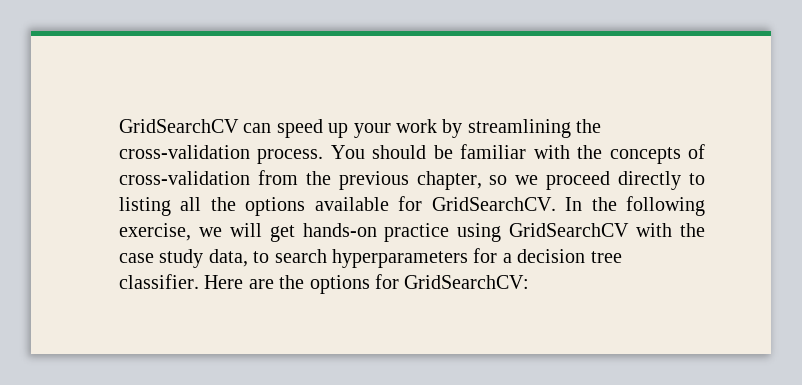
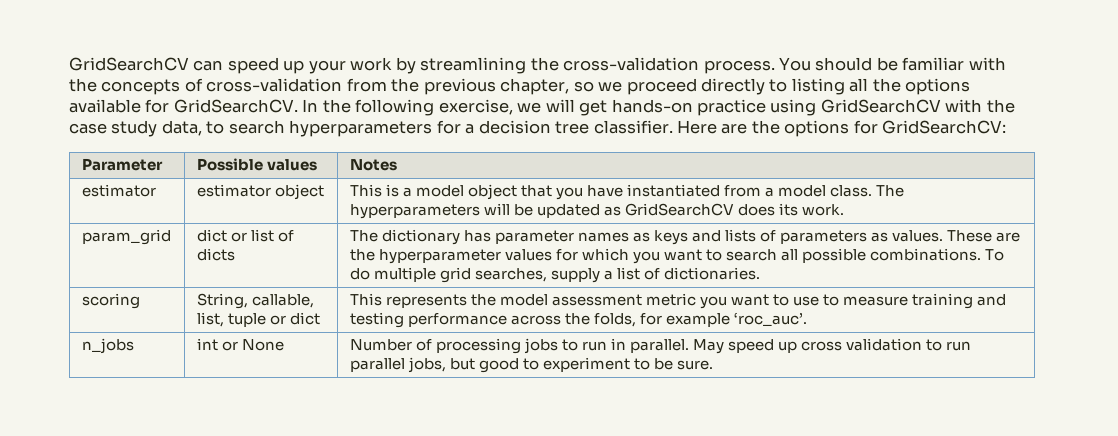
(530, 282) none -> [81,158,163,171] [196,158,317,171] [349,159,397,171] [81,184,156,197] [196,184,324,200] [349,184,905,200] [349,203,845,219] [81,229,171,245] [196,229,294,242] [196,248,235,261] [349,229,1021,245] [349,248,1005,264] [349,267,761,283] [81,293,140,309] [196,293,314,309] [196,312,320,327] [349,293,1007,309] [349,312,807,328] [81,338,134,354] [196,338,284,351] [349,338,972,354] [349,357,714,373] // Parameter | Possible values | Notes // estimator | estimator object | This is a model object that you have instantiated from a model class. The hyperparameters will be updated as GridSearchCV does its work. // param_grid | dict or list of dicts | The dictionary has parameter names as keys and lists of parameters as values. These are the hyperparameter values for which you want to search all possible combinations. To do multiple grid searches, supply a list of dictionaries. // scoring | String, callable, list, tuple or dict | This represents the model assessment metric you want to use to measure training and testing performance across the folds, for example ‘roc_auc’. // n_jobs | int or None | Number of processing jobs to run in parallel. May speed up cross validation to run parallel jobs, but good to experiment to be sure.

